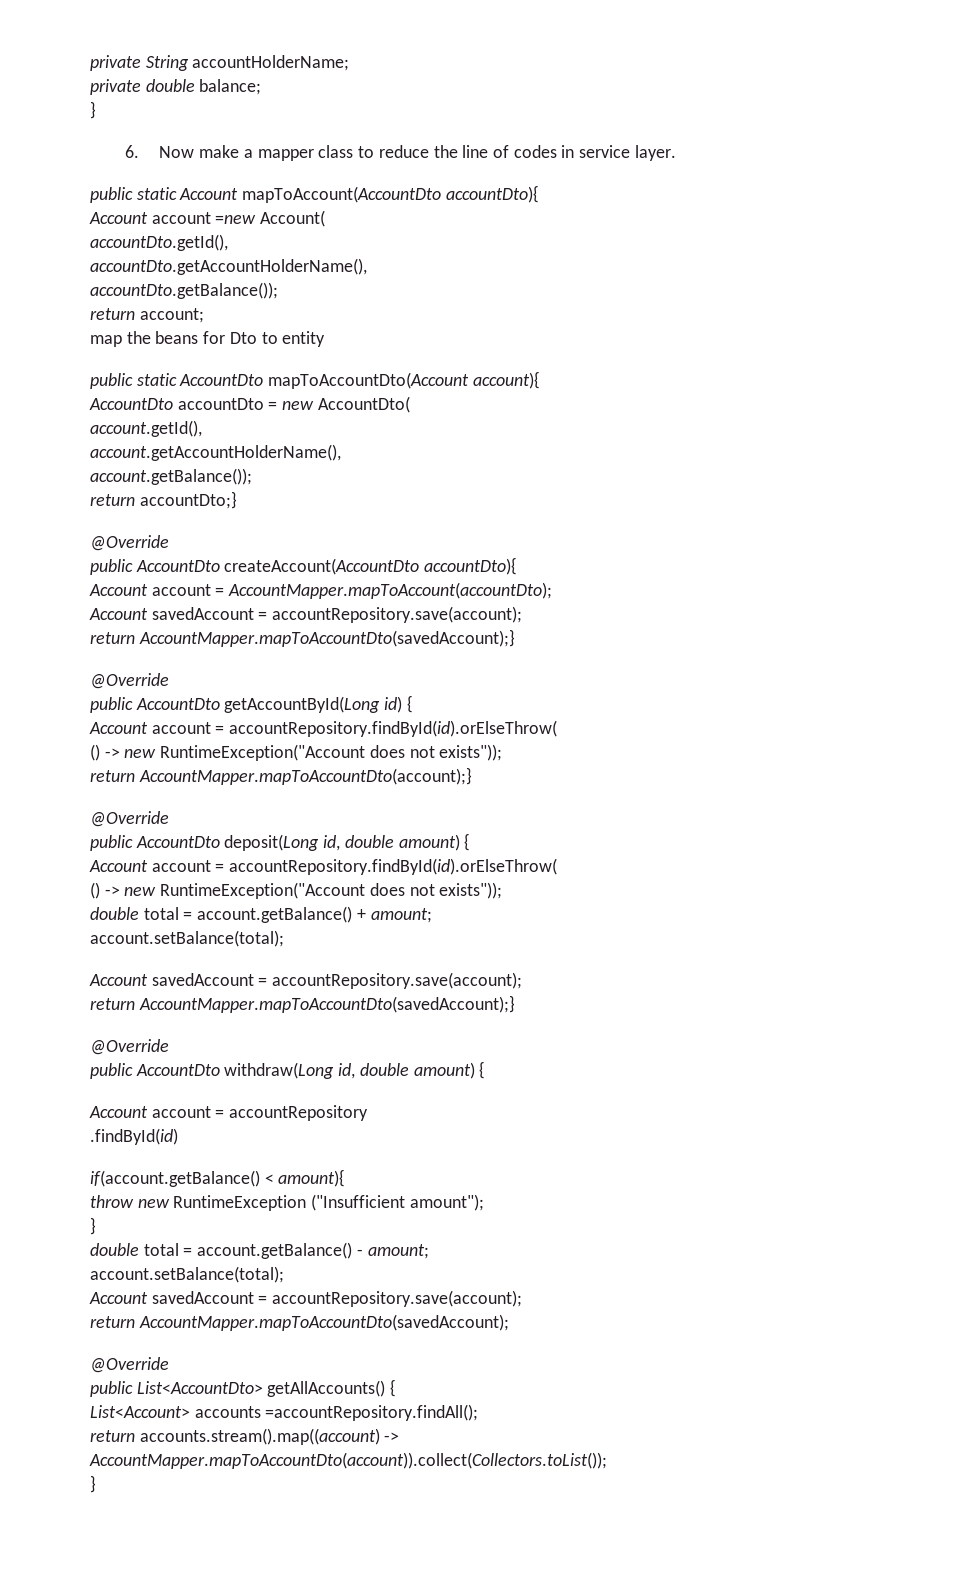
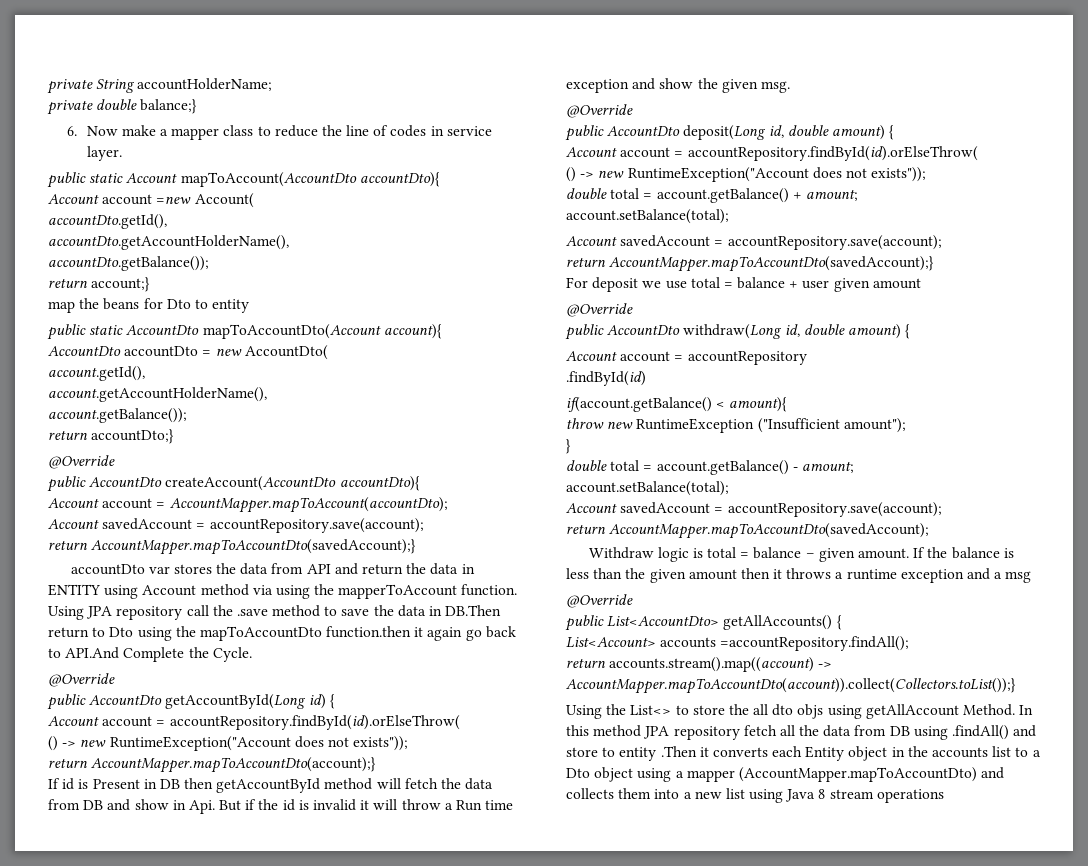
[199,79,262,95] [90,101,96,119] balance; // } -> [140,99,198,114] balance;}
[139,308,204,323] account; -> [91,277,151,292] account;}
(515, 638) none -> [70,563,475,575] [48,584,518,599] [48,605,502,620] [48,626,516,641] [48,647,252,662] // accountDto var stores the data from API and return the data in ENTITY using Account method via using the mapperToAccount function. Using JPA repository call the .save method to save the data in DB.Then return to Dto using the mapToAccountDto function.then it again go back to API.And Complete the Cycle.
(472, 776) none -> [48,778,494,793] [48,799,514,814] [566,78,790,93] // If id is Present in DB then getAccountById method will fetch the data from DB and show in Api. But if the id is invalid it will throw a Run time exception and show the given msg.
(515, 1004) none -> [566,277,921,292] // For deposit we use total = balance + user given amount
(509, 1322) none -> [588,547,1014,562] [566,568,1032,583] // Withdraw logic is total = balance – given amount. If the balance is less than the given amount then it throws a runtime exception and a msg
[89,1452,607,1469] [90,1475,96,1493] AccountMapper.mapToAccountDto(account)).collect(Collectors.toList()); // } -> [566,678,1016,694] [566,704,1034,719] [566,725,1037,740] [566,746,1041,761] [566,767,1005,782] [566,788,944,803] AccountMapper.mapToAccountDto(account)).collect(Collectors.toList());} // Using the List<> to store the all dto objs using getAllAccount Method. In this method JPA repository fetch all the data from DB using .findAll() and store to entity .Then it converts each Entity object in the accounts list to a Dto object using a mapper (AccountMapper.mapToAccountDto) and collects them into a new list using Java 8 stream operations

